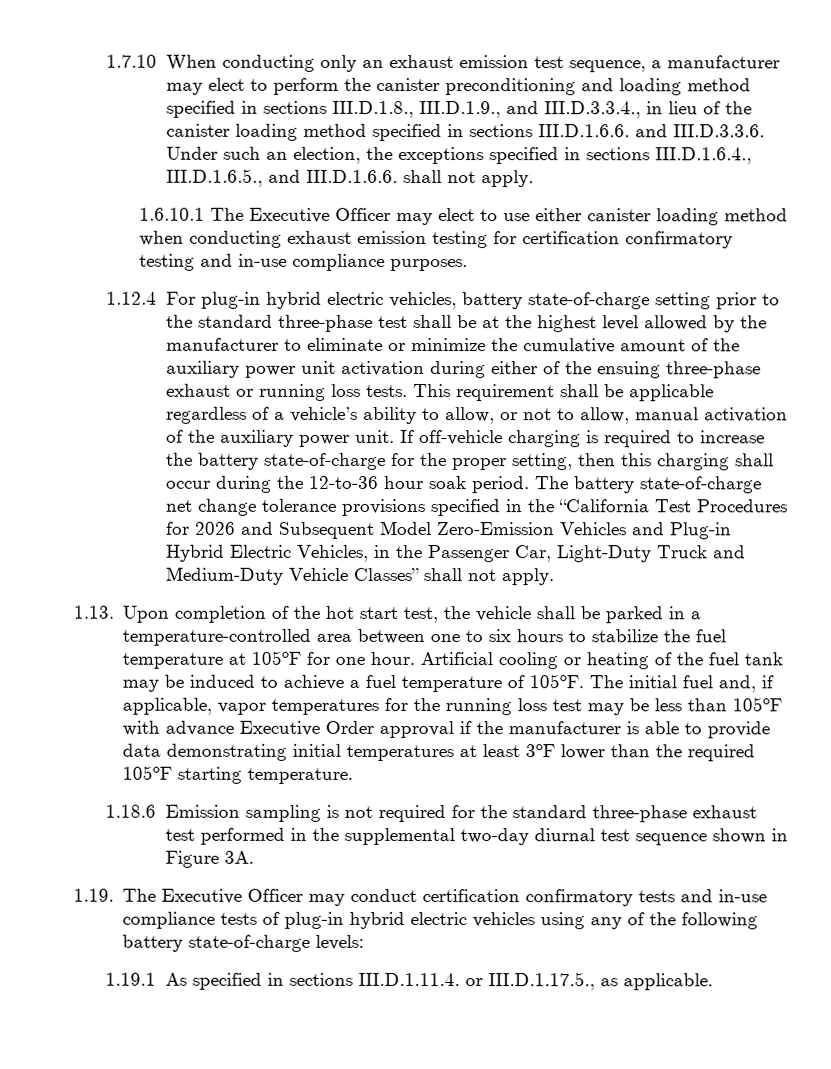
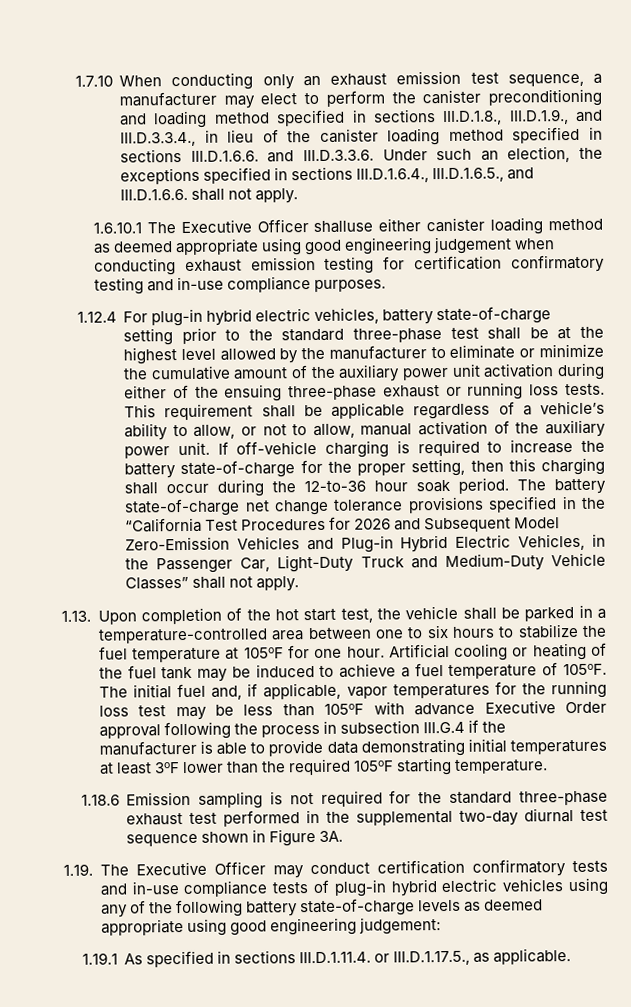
[395,208,788,226] may elect to use either canister loading method -> [313,217,603,235] [92,236,513,256] shalluse either canister loading method as deemed appropriate using good engineering judgement
(455, 729) none -> [163,720,466,740] following the process in subsection III.G.4
[315,934,365,950] levels: -> [418,899,544,912] [100,917,441,937] levels as deemed appropriate using good engineering judgement:

